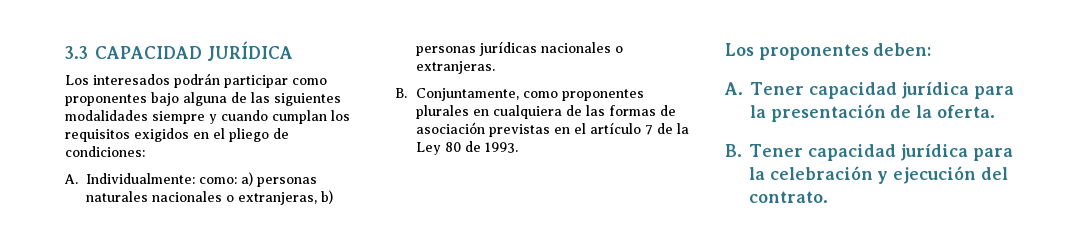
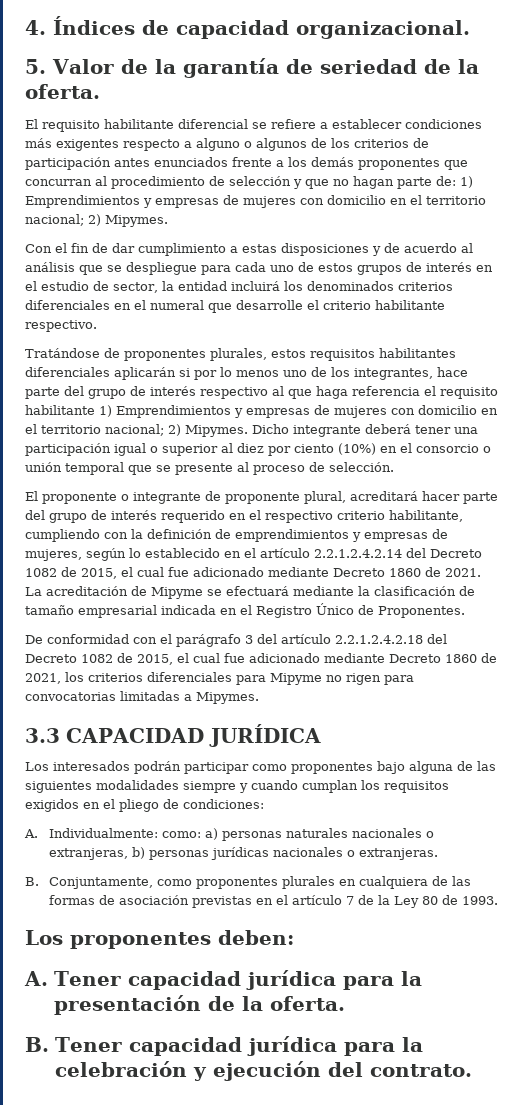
(65, 52) none -> [25,16,470,39] [25,58,479,78] [25,84,100,99] [25,119,482,132] [25,138,429,151] [25,157,468,170] [25,176,473,189] [25,195,486,208] [25,214,168,227] [25,243,473,256] [25,262,493,275] [25,281,453,293] [25,300,445,313] [25,320,97,332] [25,348,456,361] [25,367,468,380] [25,386,498,399] [25,405,498,418] [25,424,478,437] [25,443,491,456] [25,462,394,475] [25,491,498,504] [25,510,463,523] [25,529,448,542] [25,548,482,561] [25,567,481,579] [25,586,475,599] [25,603,465,618] [25,634,447,647] [25,653,497,665] [25,672,414,685] [25,691,259,704] 4. Índices de capacidad organizacional. // 5. Valor de la garantía de seriedad de la oferta. // El requisito habilitante diferencial se refiere a establecer condiciones más exigentes respecto a alguno o algunos de los criterios de participación antes enunciados frente a los demás proponentes que concurran al procedimiento de selección y que no hagan parte de: 1) Emprendimientos y empresas de mujeres con domicilio en el territorio nacional; 2) Mipymes. // Con el fin de dar cumplimiento a estas disposiciones y de acuerdo al análisis que se despliegue para cada uno de estos grupos de interés en el estudio de sector, la entidad incluirá los denominados criterios diferenciales en el numeral que desarrolle el criterio habilitante respectivo. // Tratándose de proponentes plurales, estos requisitos habilitantes diferenciales aplicarán si por lo menos uno de los integrantes, hace parte del grupo de interés respectivo al que haga referencia el requisito habilitante 1) Emprendimientos y empresas de mujeres con domicilio en el territorio nacional; 2) Mipymes. Dicho integrante deberá tener una participación igual o superior al diez por ciento (10%) en el consorcio o unión temporal que se presente al proceso de selección. // El proponente o integrante de proponente plural, acreditará hacer parte del grupo de interés requerido en el respectivo criterio habilitante, cumpliendo con la definición de emprendimientos y empresas de mujeres, según lo establecido en el artículo 2.2.1.2.4.2.14 del Decreto 1082 de 2015, el cual fue adicionado mediante Decreto 1860 de 2021. La acreditación de Mipyme se efectuará mediante la clasificación de tamaño empresarial indicada en el Registro Único de Proponentes. // De conformidad con el parágrafo 3 del artículo 2.2.1.2.4.2.18 del Decreto 1082 de 2015, el cual fue adicionado mediante Decreto 1860 de 2021, los criterios diferenciales para Mipyme no rigen para convocatorias limitadas a Mipymes. //

